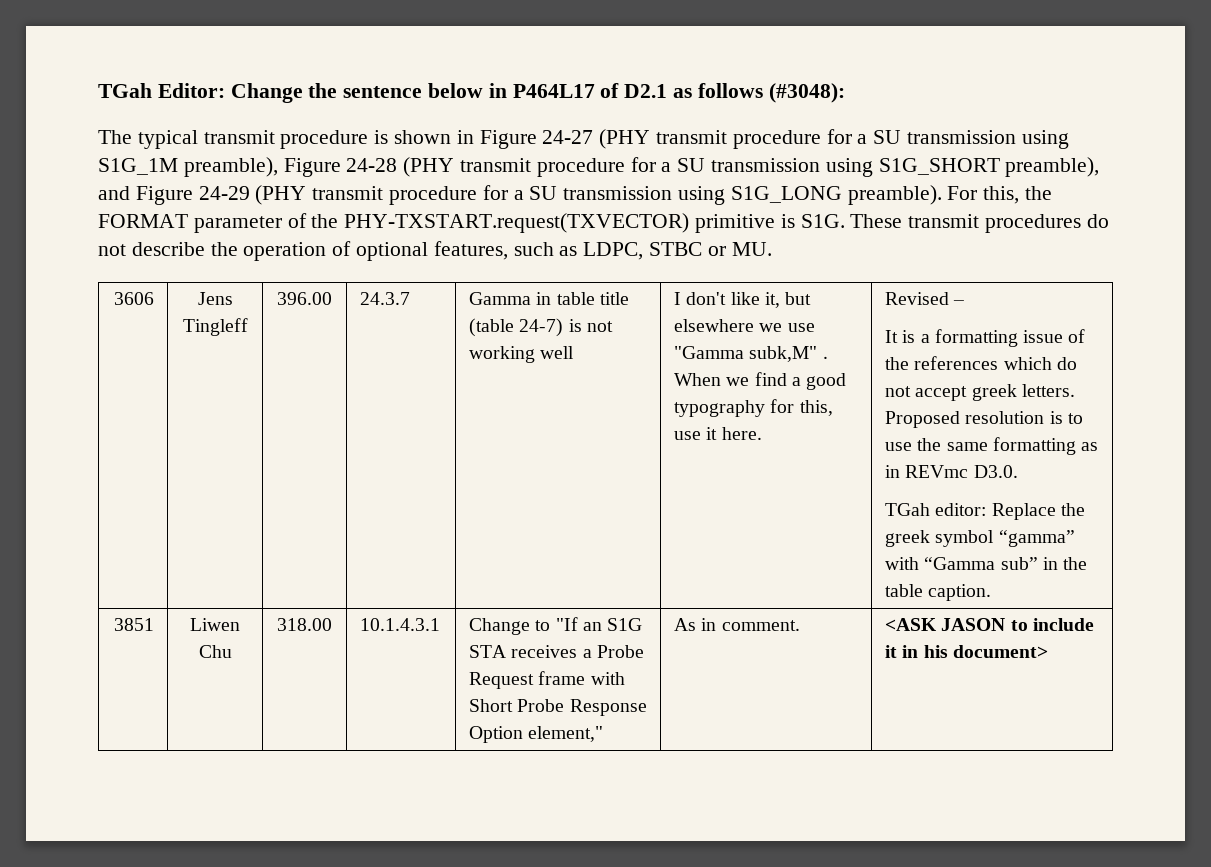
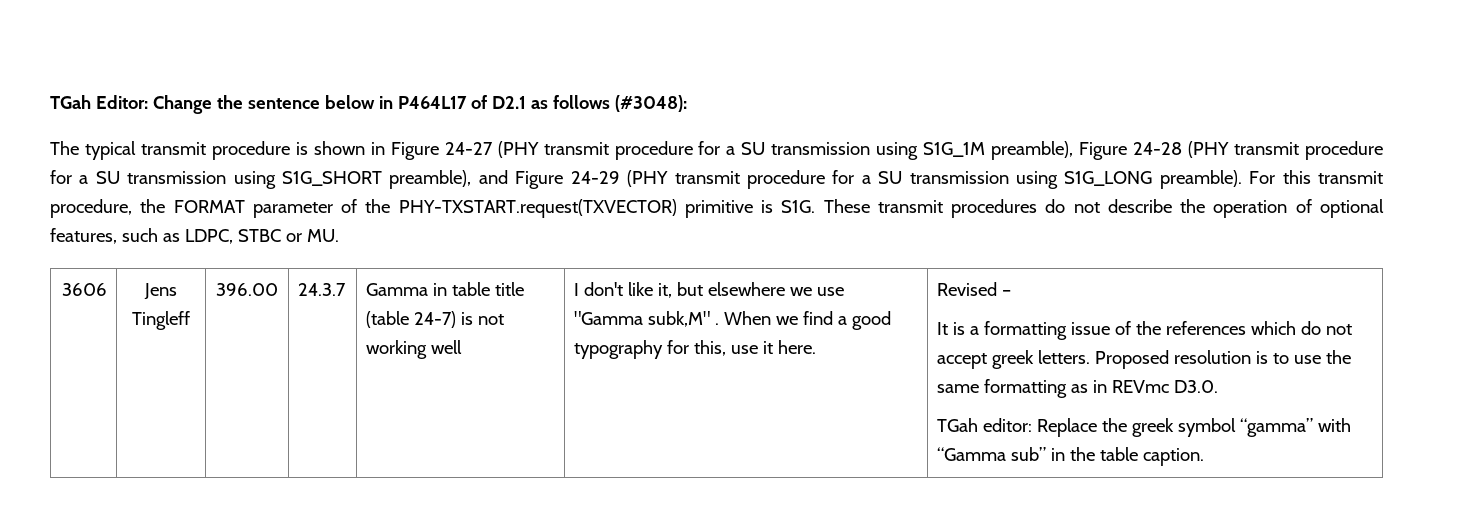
[983,186,1020,204] this, -> [1282,170,1384,184] [50,199,132,218] this transmit procedure,
[113,618,154,631] [190,618,240,631] [198,645,232,658] [277,618,332,631] [360,618,441,631] [469,617,643,635] [469,645,644,658] [469,671,625,689] [469,699,647,716] [469,726,604,743] [674,618,800,631] [885,618,1094,631] [885,645,1048,658] // 3851 | Liwen Chu | 318.00 | 10.1.4.3.1 | Change to "If an S1G STA receives a Probe Request frame with Short Probe Response Option element," | As in comment. | <ASK JASON to include it in his document> -> (1205, 457) none

